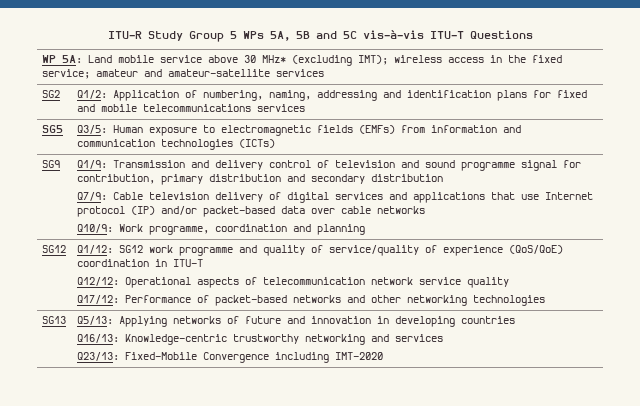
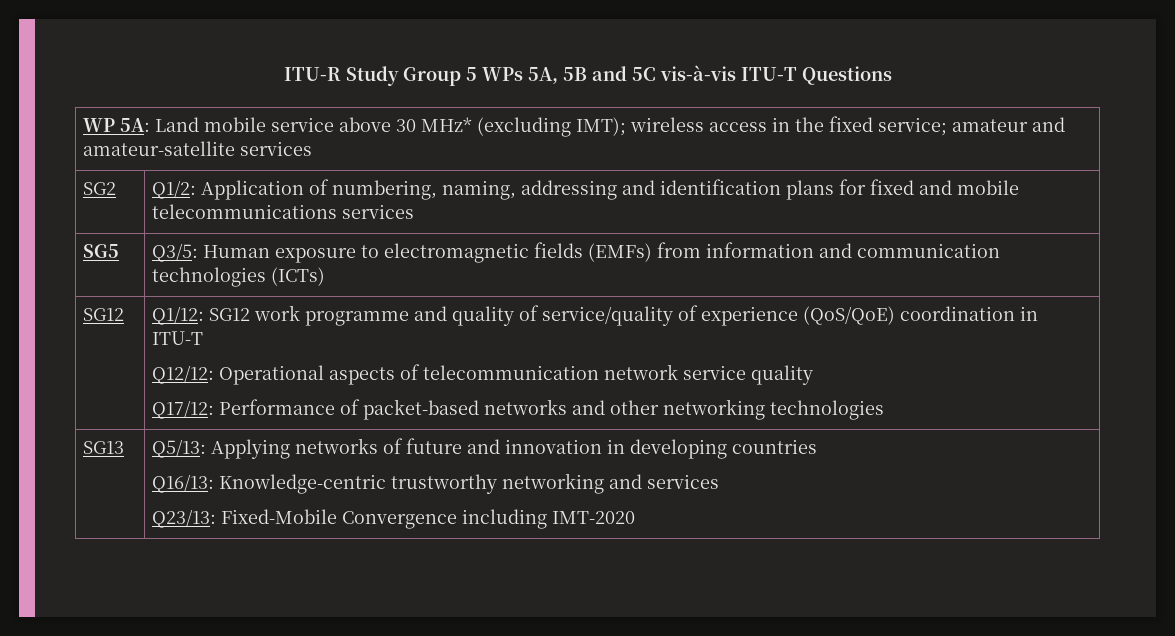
[42,160,61,168] [77,160,582,171] [77,174,444,185] [77,192,594,203] [77,206,426,217] [77,224,366,235] // SG9 | Q1/9: Transmission and delivery control of television and sound programme signal for contribution, primary distribution and secondary distribution // Q7/9: Cable television delivery of digital services and applications that use Internet protocol (IP) and/or packet-based data over cable networks // Q10/9: Work programme, coordination and planning -> (325, 276) none

